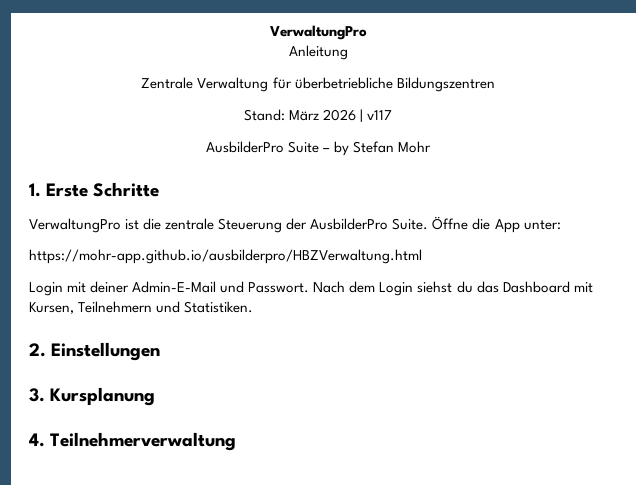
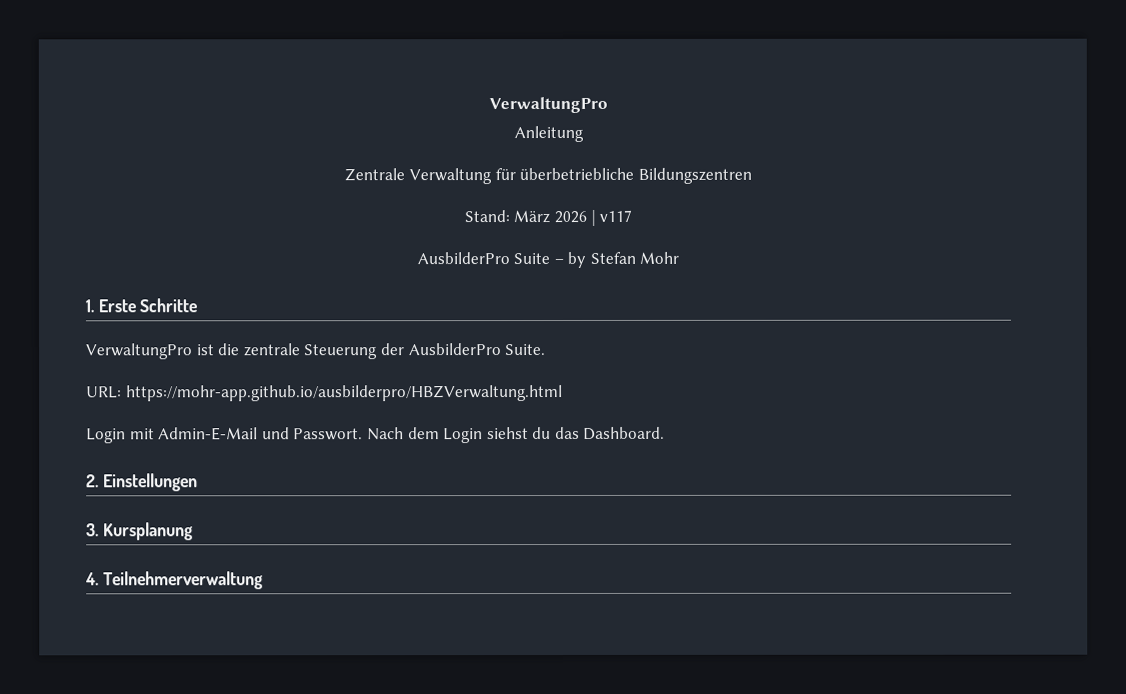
[432,216,561,233] Öffne die App unter: // -> [86,386,122,399] // URL:
[90,281,130,293] deiner -> (155, 434) none
[502,281,593,293] [29,301,254,314] Dashboard mit Kursen, Teilnehmern und Statistiken. -> [583,426,666,440] Dashboard.

